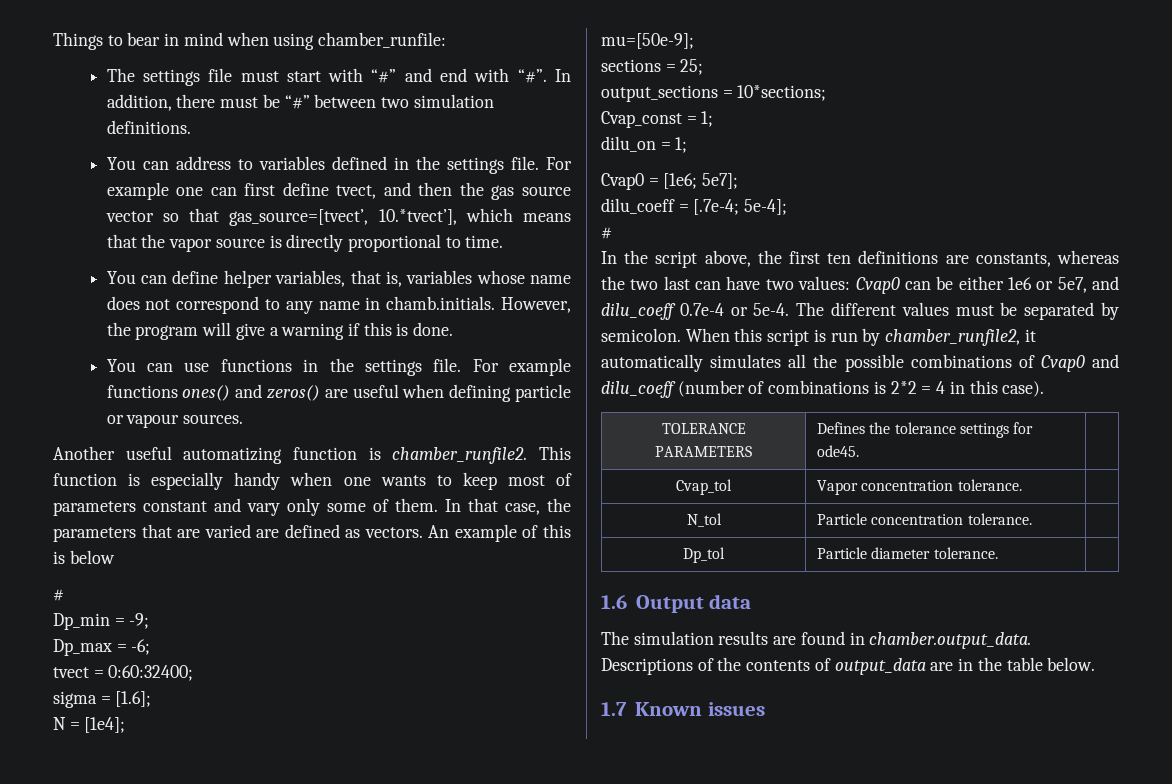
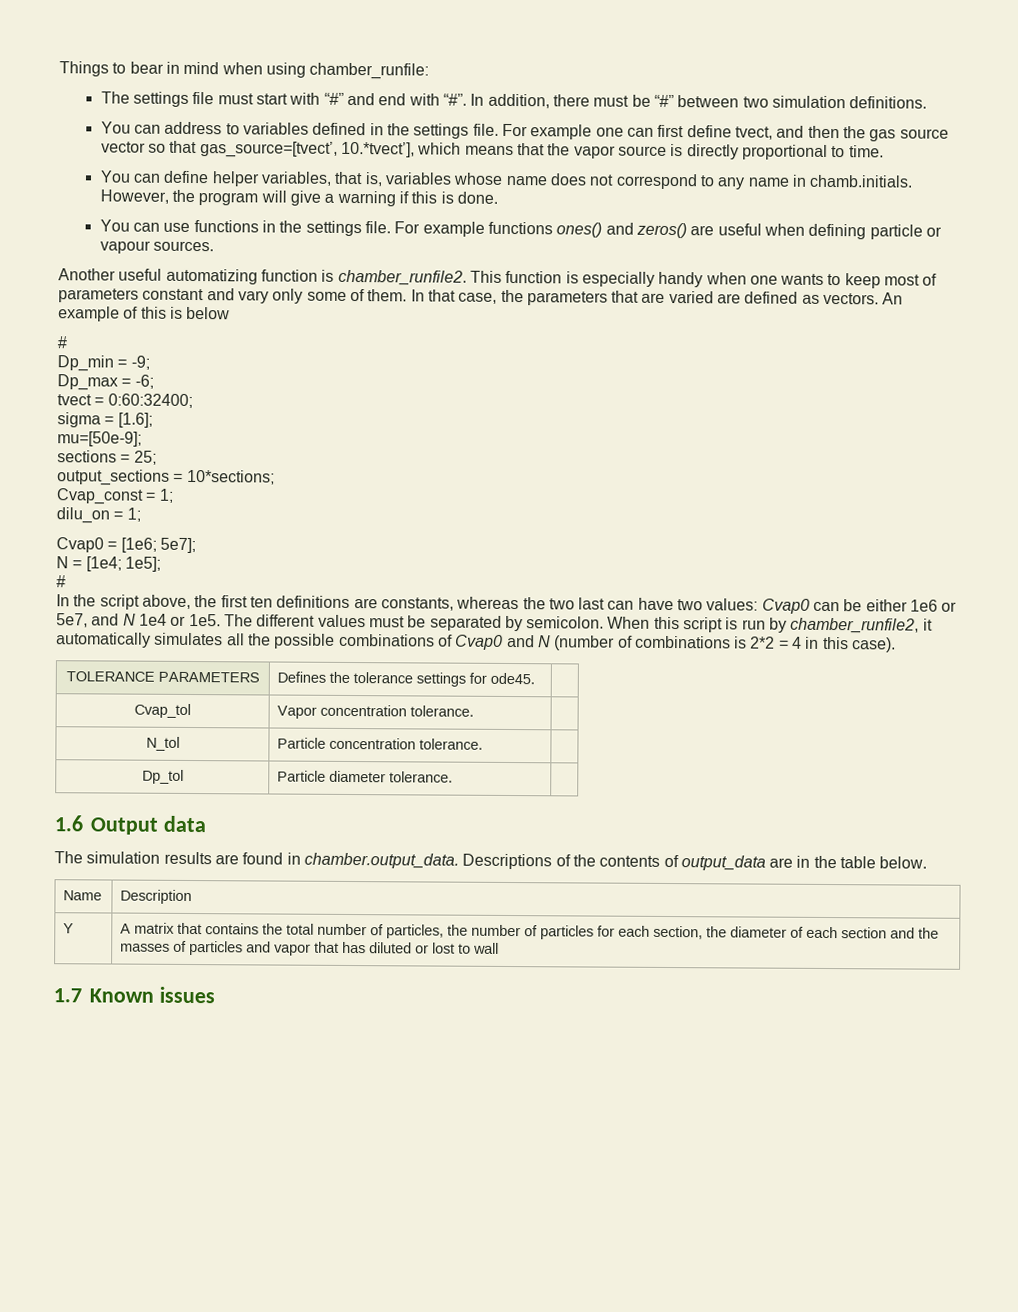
[53,717,126,733] // N = [1e4]; -> (153, 420) none
[601,198,788,215] dilu_coeff = [.7e-4; 5e-4]; -> [56,556,161,572] N = [1e4; 1e5];
[601,303,790,320] dilu_coeff 0.7e-4 or 5e-4. -> [122,613,221,627] N 1e4 or 1e5.
[601,381,676,398] dilu_coeff -> [537,635,551,648] N
(1096, 664) none -> [63,890,103,901] [120,889,193,905] [63,923,75,934] [120,922,940,940] [120,940,500,956] // Name | Description // Y | A matrix that contains the total number of particles, the number of particles for each section, the diameter of each section and the masses of particles and vapor that has diluted or lost to wall

